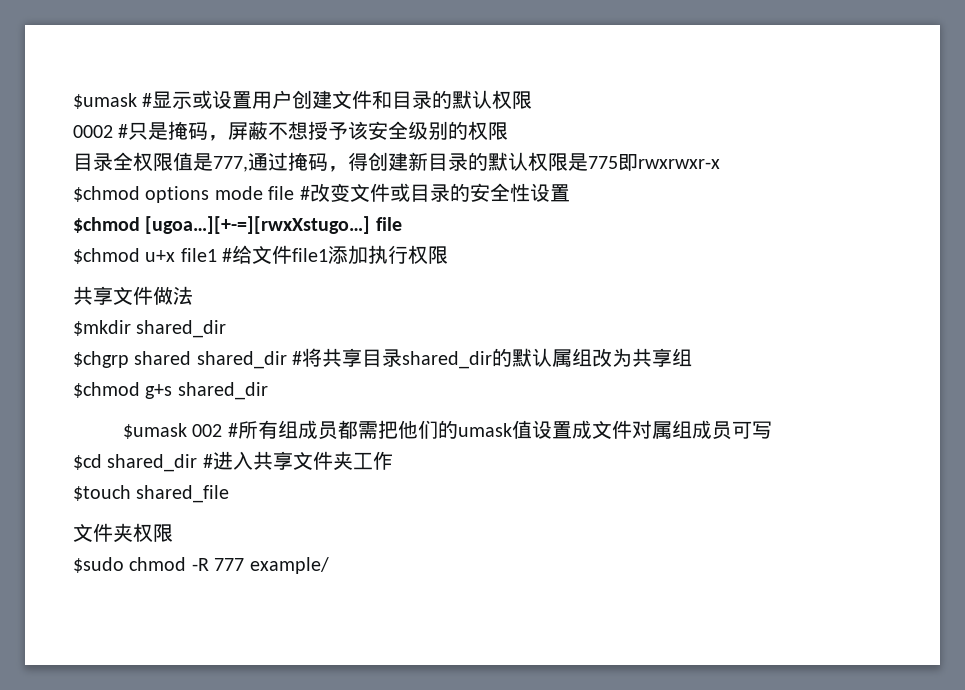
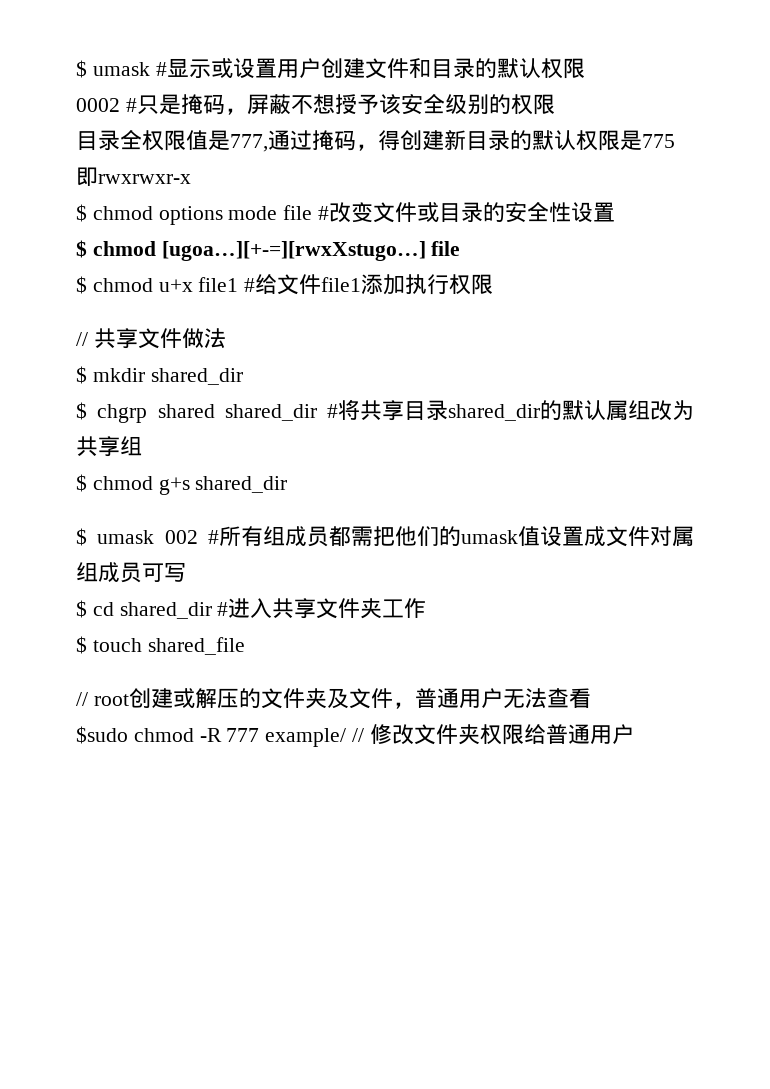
[73,93,137,109] $umask -> [76,60,150,78] $ umask
[73,186,140,202] $chmod -> [76,204,153,222] $ chmod
[73,217,140,233] $chmod -> [76,240,156,258] $ chmod
[73,248,140,264] $chmod -> [76,276,153,294] $ chmod
(449, 255) none -> [76,332,88,346] //
[73,320,227,338] [73,351,129,368] $mkdir shared_dir // $chgrp -> [76,366,243,385] [76,402,148,423] $ mkdir shared_dir // $ chgrp
[73,382,140,398] $chmod -> [76,474,153,492] $ chmod
[122,423,187,439] $umask -> [76,528,155,546] $ umask
[73,454,102,470] $cd -> [76,600,114,618] $ cd
[73,485,131,501] $touch -> [76,636,142,654] $ touch
[73,523,173,543] 文件夹权限 -> [76,688,591,709] // root创建或解压的文件夹及文件，普通用户无法查看
(329, 565) none -> [352,724,634,745] // 修改文件夹权限给普通用户

